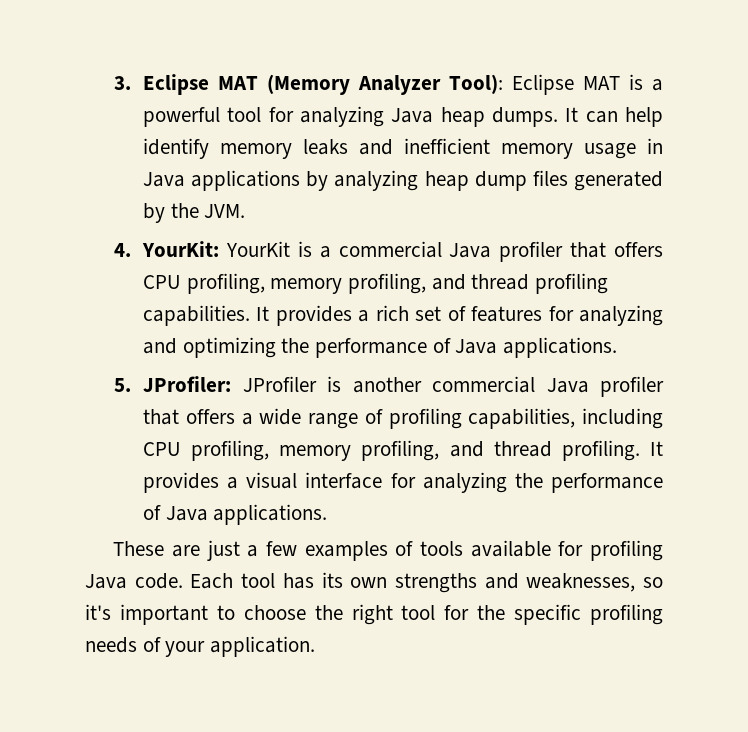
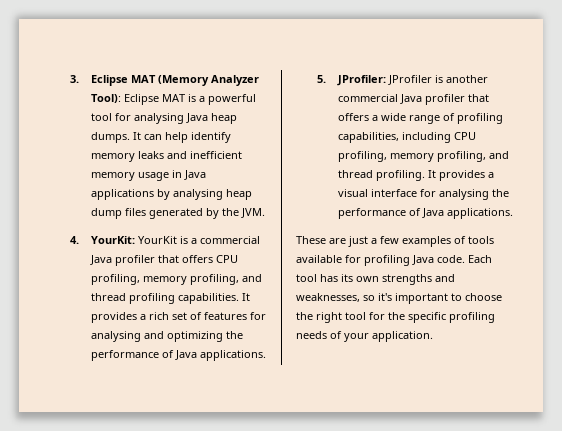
[300,106,385,127] analyzing -> [133,113,184,124] analysing
[334,170,419,191] analyzing -> [172,189,223,200] analysing
[579,305,664,326] analyzing -> [90,331,141,342] analysing
[422,472,507,493] analyzing -> [438,189,489,200] analysing

